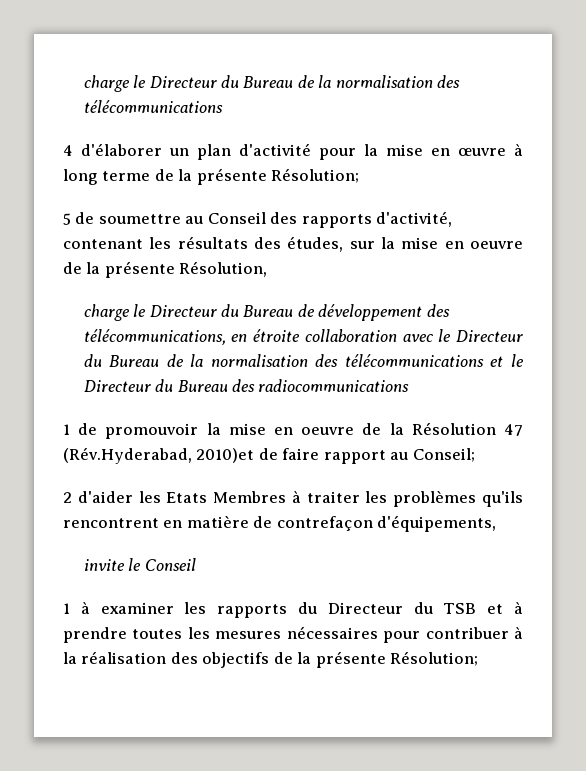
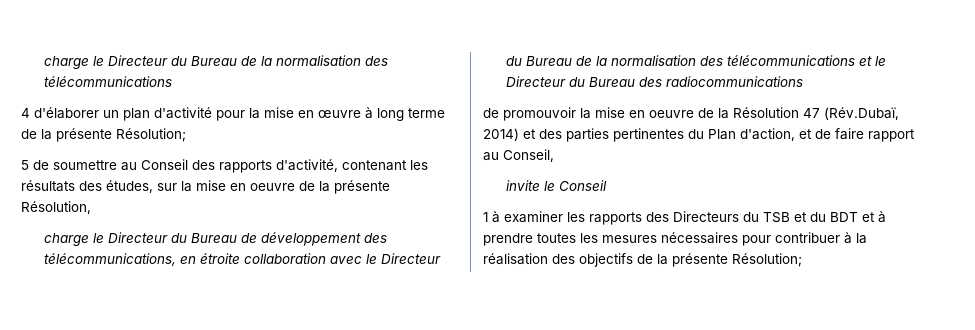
[63,424,70,435] 1 -> (804, 81) none
[63,447,475,464] [63,490,523,507] [63,515,497,532] (Rév.Hyderabad, 2010)et de faire rapport au Conseil; // 2 d'aider les Etats Membres à traiter les problèmes qu'ils rencontrent en matière de contrefaçon d'équipements, -> [824,107,899,120] [483,128,915,142] [483,149,554,162] (Rév.Dubaï, 2014) et des parties pertinentes du Plan d'action, et de faire rapport au Conseil,
[298,602,403,614] du Directeur -> [646,211,739,222] des Directeurs
(504, 609) none -> [810,212,875,222] du BDT et

